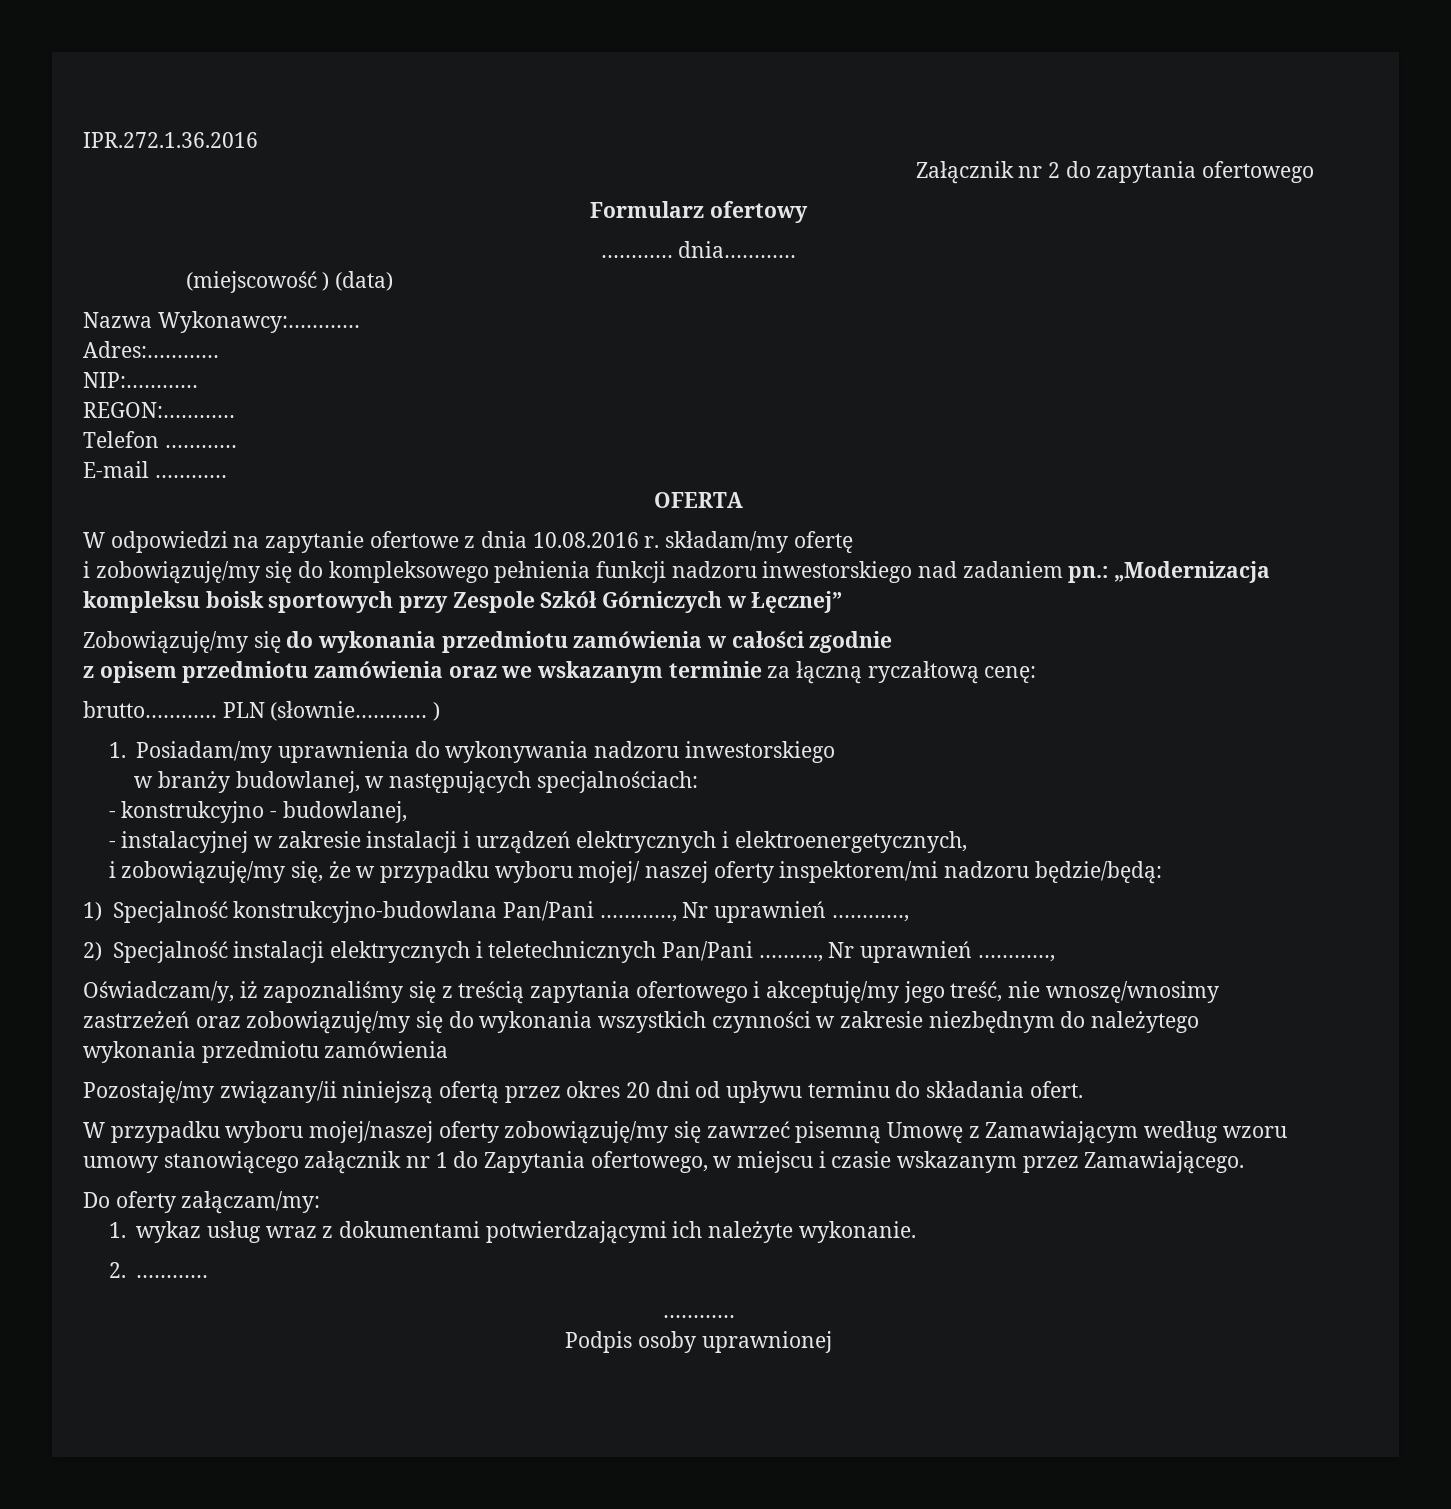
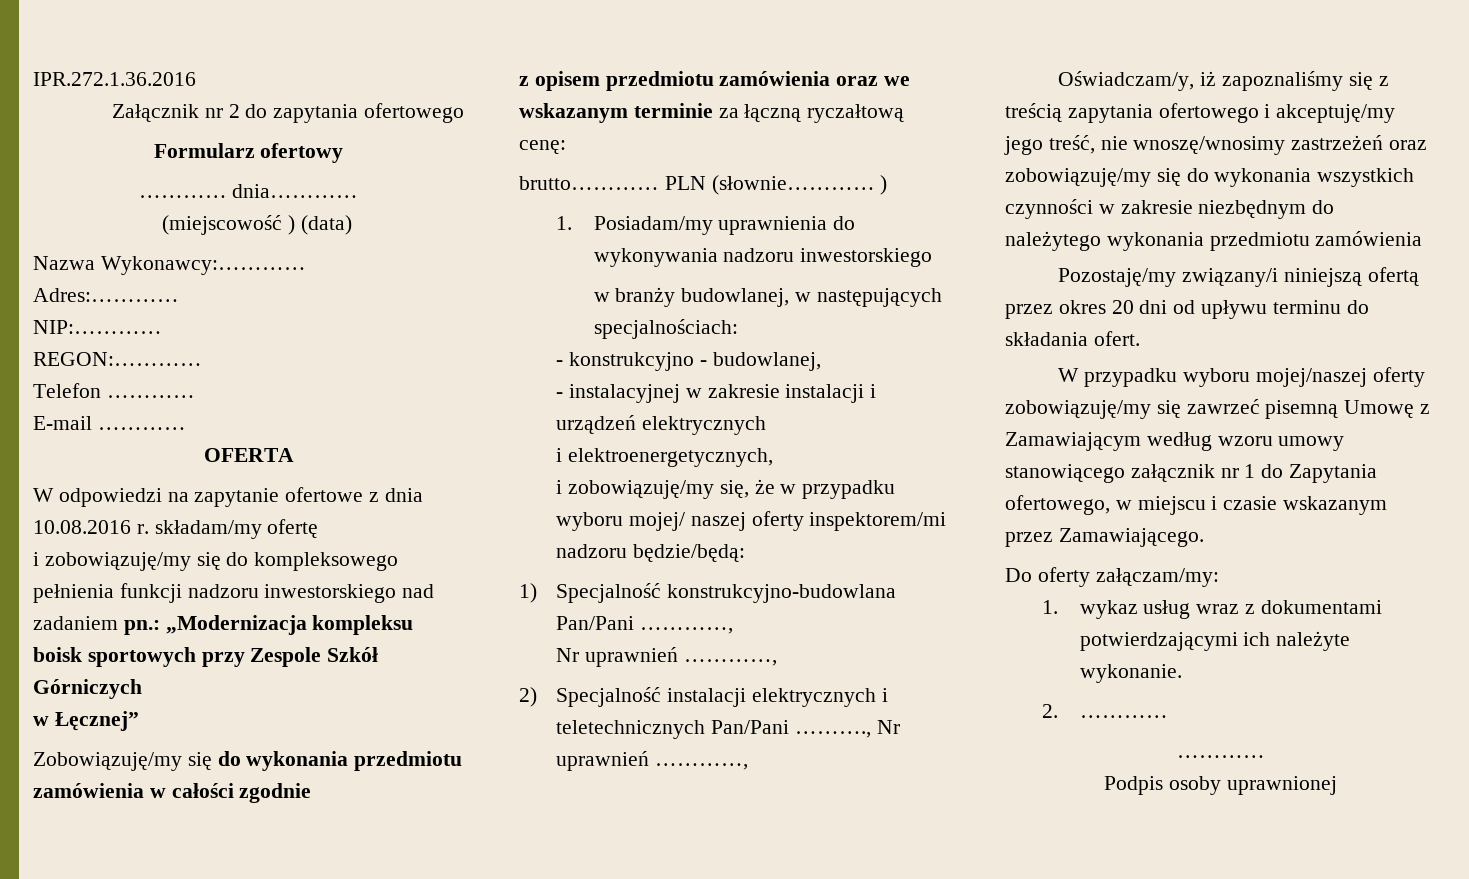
(723, 602) none -> (142, 689) //
(717, 842) none -> (767, 425) //
(677, 918) none -> (734, 630) //
[219,1081,337,1104] związany/ii -> [1182,268,1279,287] związany/i

